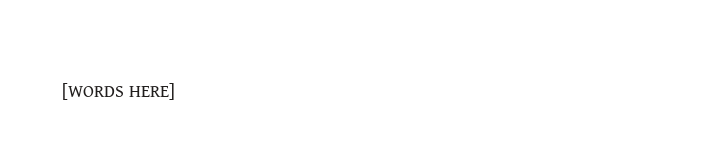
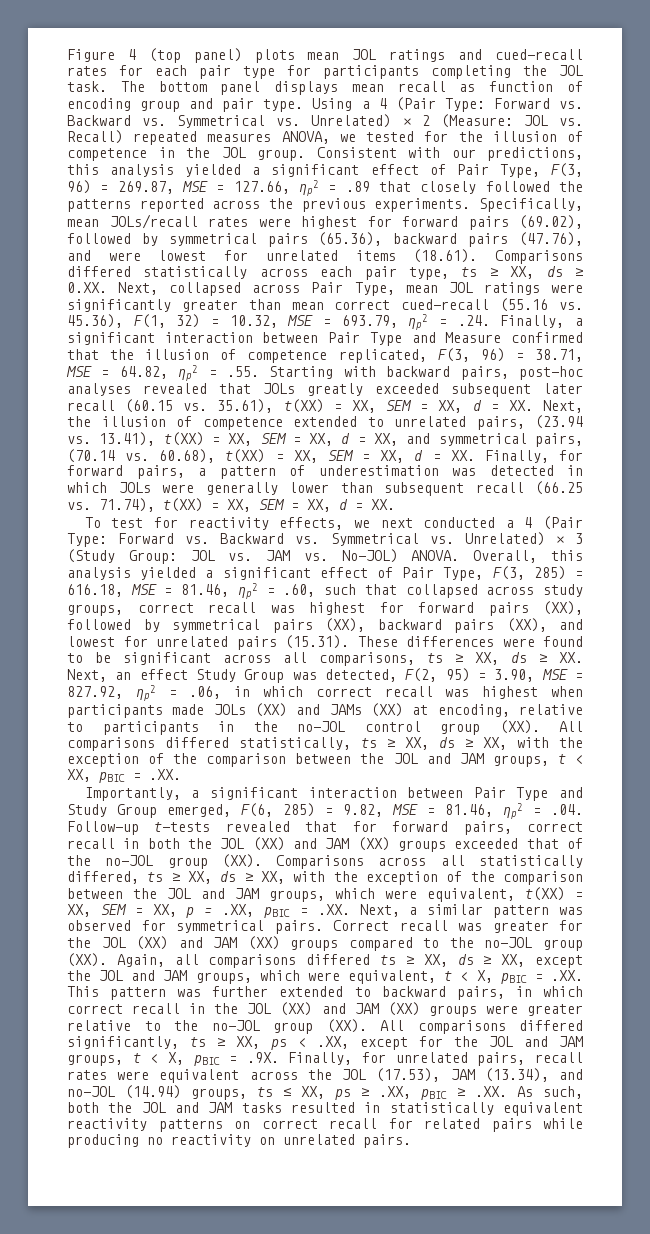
[62,83,175,100] [WORDS HERE] -> [67,48,584,63] [67,65,583,79] [67,81,583,95] [67,97,583,112] [67,114,583,128] [67,130,583,145] [67,147,583,161] [67,163,583,178] [67,180,583,196] [67,198,583,212] [67,214,583,230] [67,232,583,247] [67,249,583,264] [67,266,583,280] [67,282,583,296] [67,298,583,312] [67,314,584,330] [67,332,583,346] [67,348,583,363] [66,365,583,381] [67,383,583,397] [67,399,583,413] [67,415,583,430] [67,432,584,447] [67,449,583,463] [67,465,583,479] [67,481,583,496] [67,498,395,512] [84,516,583,530] [67,532,583,547] [67,549,583,564] [67,566,583,581] [67,583,583,599] [67,601,583,616] [67,618,583,633] [67,635,583,650] [67,652,583,666] [67,668,583,683] [67,685,583,701] [67,703,583,718] [67,720,583,735] [67,737,583,751] [67,753,583,767] [67,769,181,783] [84,787,583,801] [67,803,583,819] [67,821,583,835] [67,837,583,852] [67,854,583,869] [67,871,583,885] [67,887,583,902] [67,904,583,918] [67,920,583,934] [67,936,583,951] [67,953,583,968] [67,970,583,984] [67,986,583,1000] [67,1002,583,1017] [67,1019,583,1034] [67,1036,583,1050] [67,1052,583,1066] [67,1068,583,1083] [67,1085,583,1100] [67,1102,583,1116] [67,1118,583,1132] [67,1134,411,1148] Figure 4 (top panel) plots mean JOL ratings and cued-recall rates for each pair type for participants completing the JOL task. The bottom panel displays mean recall as function of encoding group and pair type. Using a 4 (Pair Type: Forward vs. Backward vs. Symmetrical vs. Unrelated) × 2 (Measure: JOL vs. Recall) repeated measures ANOVA, we tested for the illusion of competence in the JOL group. Consistent with our predictions, this analysis yielded a significant effect of Pair Type, F(3, 96) = 269.87, MSE = 127.66, ηp2 = .89 that closely followed the patterns reported across the previous experiments. Specifically, mean JOLs/recall rates were highest for forward pairs (69.02), followed by symmetrical pairs (65.36), backward pairs (47.76), and were lowest for unrelated items (18.61). Comparisons differed statistically across each pair type, ts ≥ XX, ds ≥ 0.XX. Next, collapsed across Pair Type, mean JOL ratings were significantly greater than mean correct cued-recall (55.16 vs. 45.36), F(1, 32) = 10.32, MSE = 693.79, ηp2 = .24. Finally, a significant interaction between Pair Type and Measure confirmed that the illusion of competence replicated, F(3, 96) = 38.71, MSE = 64.82, ηp2 = .55. Starting with backward pairs, post-hoc analyses revealed that JOLs greatly exceeded subsequent later recall (60.15 vs. 35.61), t(XX) = XX, SEM = XX, d = XX. Next, the illusion of competence extended to unrelated pairs, (23.94 vs. 13.41), t(XX) = XX, SEM = XX, d = XX, and symmetrical pairs, (70.14 vs. 60.68), t(XX) = XX, SEM = XX, d = XX. Finally, for forward pairs, a pattern of underestimation was detected in which JOLs were generally lower than subsequent recall (66.25 vs. 71.74), t(XX) = XX, SEM = XX, d = XX. // To test for reactivity effects, we next conducted a 4 (Pair Type: Forward vs. Backward vs. Symmetrical vs. Unrelated) × 3 (Study Group: JOL vs. JAM vs. No-JOL) ANOVA. Overall, this analysis yielded a significant effect of Pair Type, F(3, 285) = 616.18, MSE = 81.46, ηp2 = .60, such that collapsed across study groups, correct recall was highest for forward pairs (XX), followed by symmetrical pairs (XX), backward pairs (XX), and lowest for unrelated pairs (15.31). These differences were found to be significant across all comparisons, ts ≥ XX, ds ≥ XX. Next, an effect Study Group was detected, F(2, 95) = 3.90, MSE = 827.92, ηp2 = .06, in which correct recall was highest when participants made JOLs (XX) and JAMs (XX) at encoding, relative to participants in the no-JOL control group (XX). All comparisons differed statistically, ts ≥ XX, ds ≥ XX, with the exception of the comparison between the JOL and JAM groups, t < XX, pBIC = .XX. // Importantly, a significant interaction between Pair Type and Study Group emerged, F(6, 285) = 9.82, MSE = 81.46, ηp2 = .04. Follow-up t-tests revealed that for forward pairs, correct recall in both the JOL (XX) and JAM (XX) groups exceeded that of the no-JOL group (XX). Comparisons across all statistically differed, ts ≥ XX, ds ≥ XX, with the exception of the comparison between the JOL and JAM groups, which were equivalent, t(XX) = XX, SEM = XX, p = .XX, pBIC = .XX. Next, a similar pattern was observed for symmetrical pairs. Correct recall was greater for the JOL (XX) and JAM (XX) groups compared to the no-JOL group (XX). Again, all comparisons differed ts ≥ XX, ds ≥ XX, except the JOL and JAM groups, which were equivalent, t < X, pBIC = .XX. This pattern was further extended to backward pairs, in which correct recall in the JOL (XX) and JAM (XX) groups were greater relative to the no-JOL group (XX). All comparisons differed significantly, ts ≥ XX, ps < .XX, except for the JOL and JAM groups, t < X, pBIC = .9X. Finally, for unrelated pairs, recall rates were equivalent across the JOL (17.53), JAM (13.34), and no-JOL (14.94) groups, ts ≤ XX, ps ≥ .XX, pBIC ≥ .XX. As such, both the JOL and JAM tasks resulted in statistically equivalent reactivity patterns on correct recall for related pairs while producing no reactivity on unrelated pairs.

